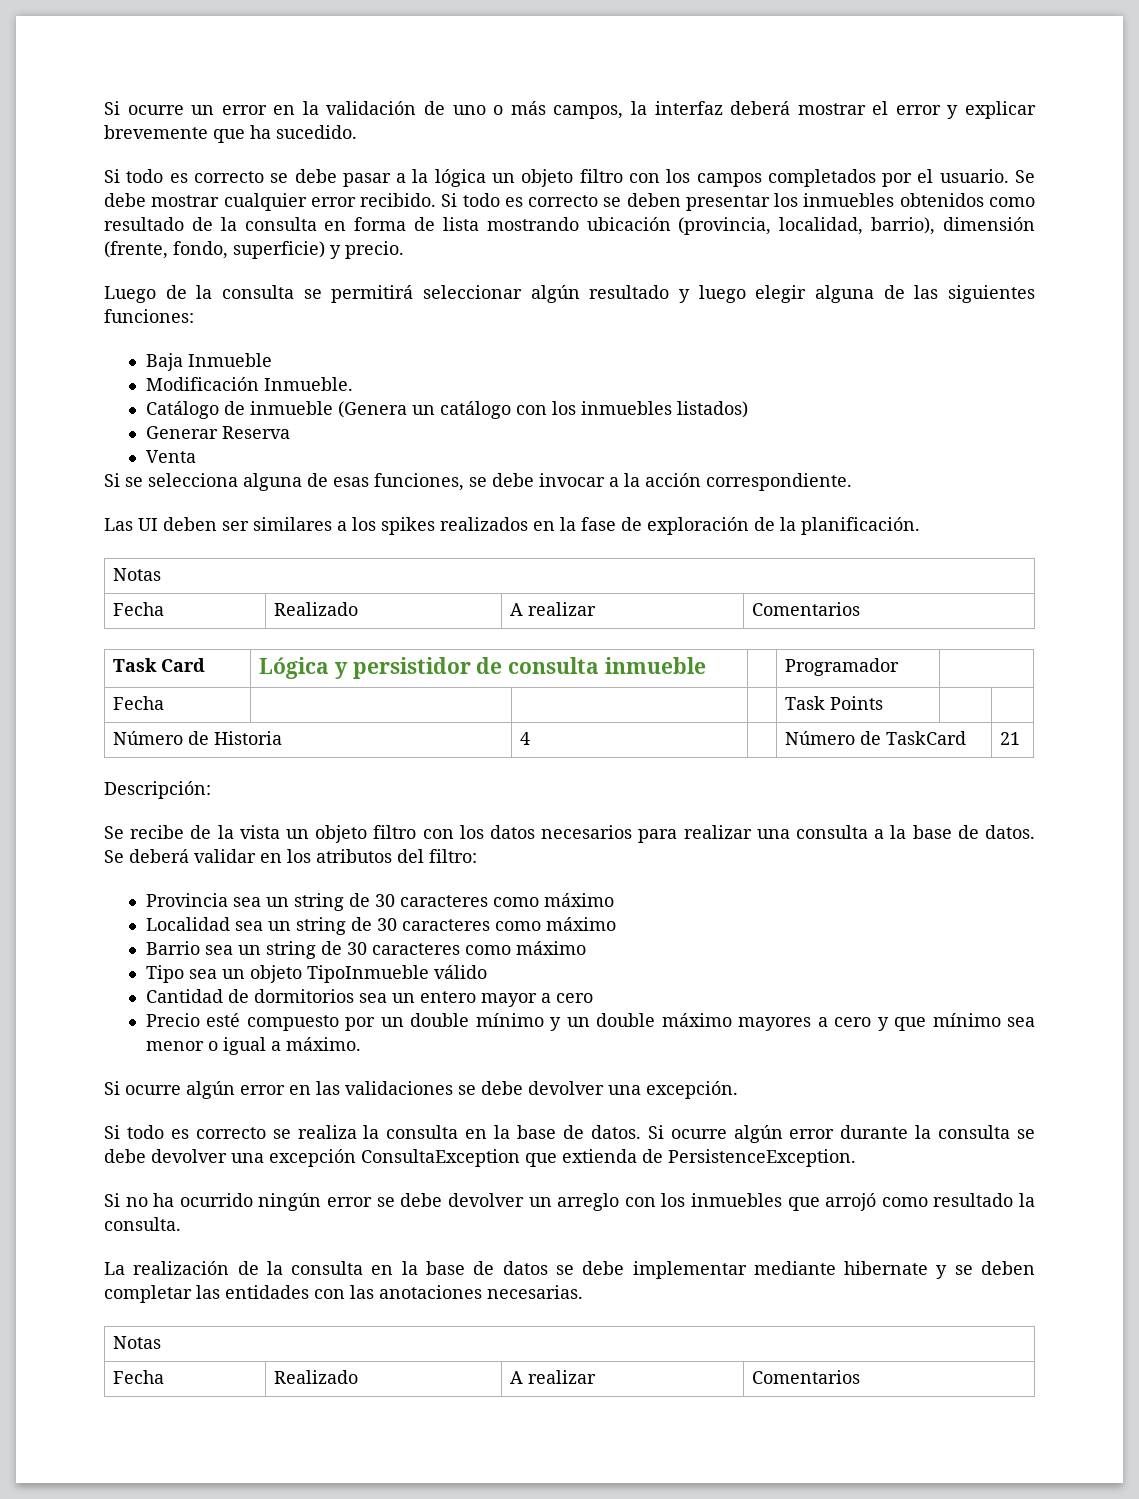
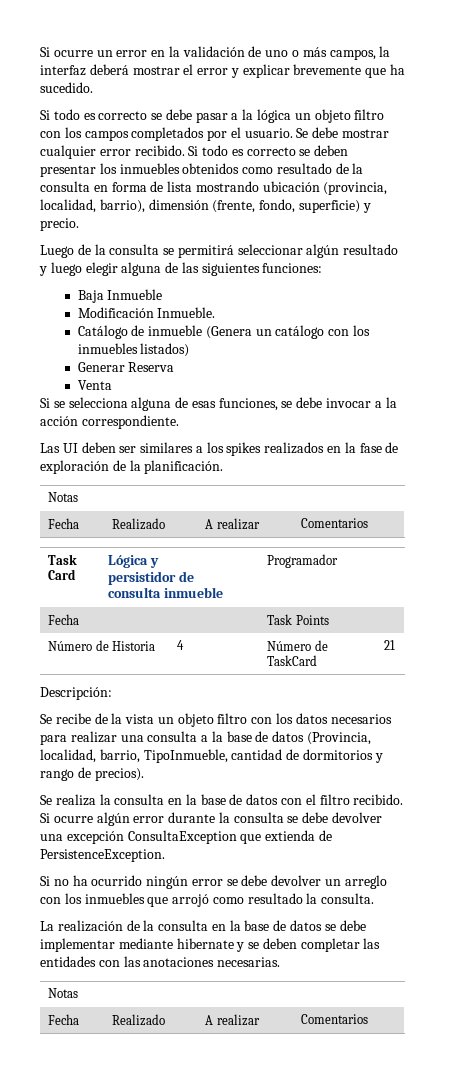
[985,825,1036,839] [104,849,477,863] [145,893,614,911] [145,917,616,935] [145,941,586,959] [145,965,487,983] [145,989,593,1007] [145,1013,1035,1031] [145,1037,361,1055] [104,1081,738,1099] [104,1125,291,1139] datos. Se deberá validar en los atributos del filtro: // Provincia sea un string de 30 caracteres como máximo // Localidad sea un string de 30 caracteres como máximo // Barrio sea un string de 30 caracteres como máximo // Tipo sea un objeto TipoInmueble válido // Cantidad de dormitorios sea un entero mayor a cero // Precio esté compuesto por un double mínimo y un double máximo mayores a cero y que mínimo sea menor o igual a máximo. // Si ocurre algún error en las validaciones se debe devolver una excepción. // Si todo es correcto se -> [272,731,372,745] [40,749,383,763] [40,767,144,781] [40,795,52,805] datos (Provincia, localidad, barrio, TipoInmueble, cantidad de dormitorios y rango de precios). // Se
[590,1125,641,1139] datos. -> [246,794,404,805] datos con el filtro recibido.

